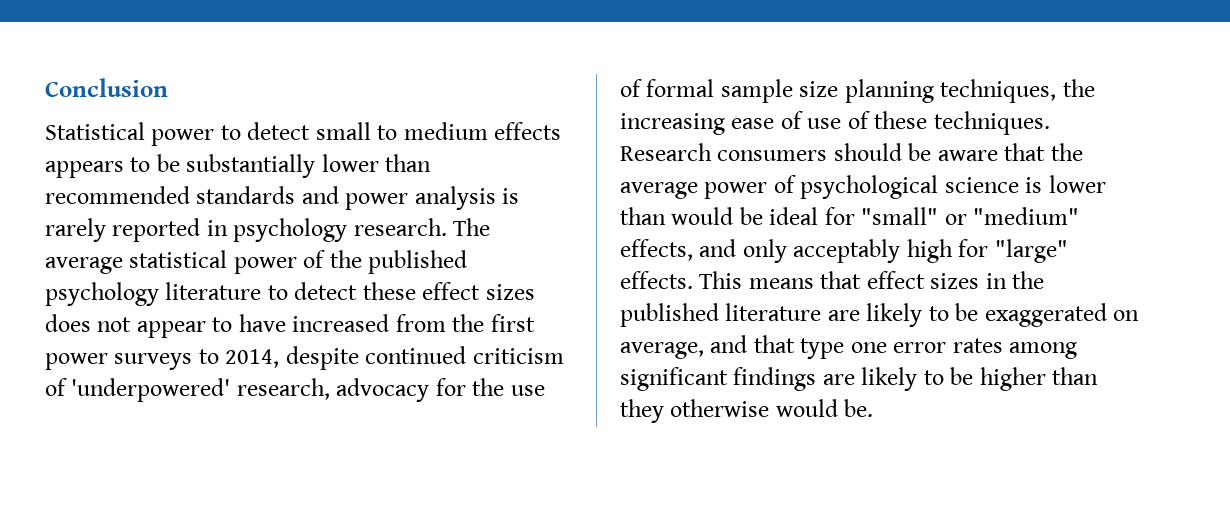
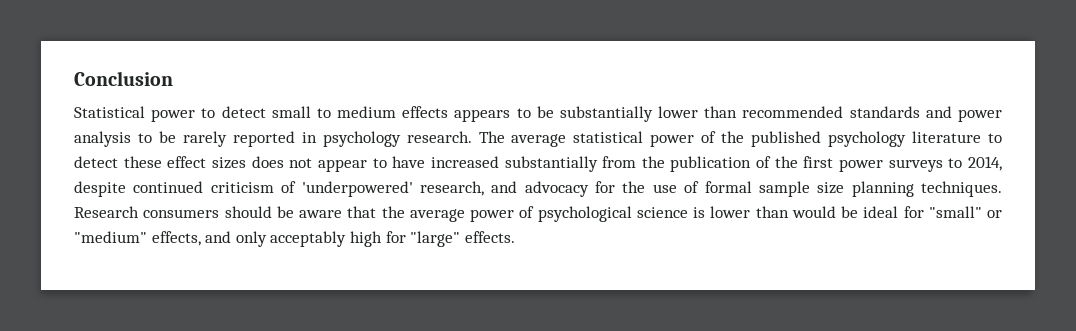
[502,188,520,204] is -> [137,131,176,143] to be
(390, 323) none -> [504,156,598,172] substantially
(485, 323) none -> [670,156,798,172] publication of the
(330, 389) none -> [491,181,518,193] and
[940,79,1095,103] [620,111,928,135] techniques, the increasing ease of use of these -> (914, 189) none
[699,271,1045,289] [620,303,1140,327] [620,335,1078,359] [620,367,1099,391] [620,399,874,423] This means that effect sizes in the published literature are likely to be exaggerated on average, and that type one error rates among significant findings are likely to be higher than they otherwise would be. -> (515, 237) none

